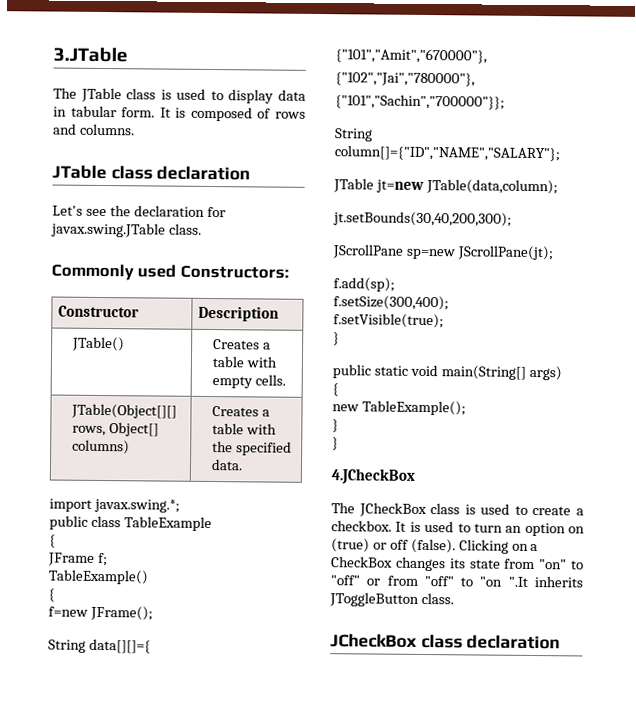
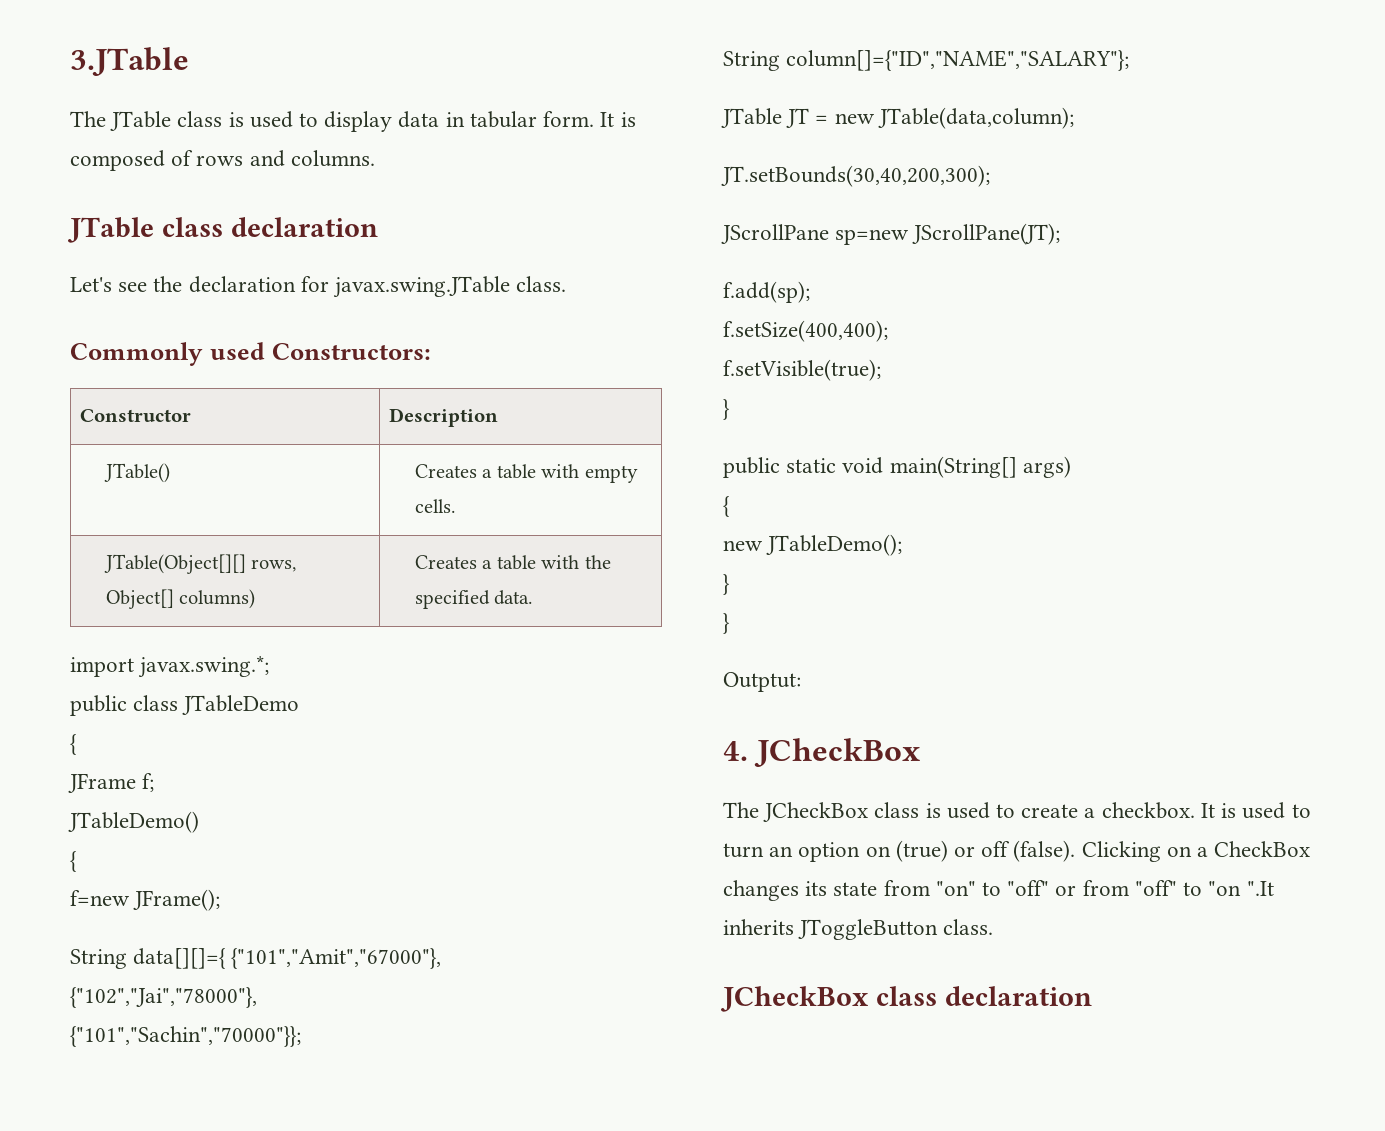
[123,516,212,532] TableExample -> [182,695,300,715] JTableDemo
[48,569,149,585] TableExample() -> [68,811,199,833] JTableDemo()
[335,48,487,64] [335,72,475,87] [335,94,505,110] {"101","Amit","670000"}, // {"102","Jai","780000"}, // {"101","Sachin","700000"}}; -> [231,948,442,969] [70,987,257,1008] [70,1026,301,1047] {"101","Amit","67000"}, // {"102","Jai","78000"}, // {"101","Sachin","70000"}};
[375,179,424,193] jt=new -> [786,108,875,128] JT = new
[333,211,512,227] jt.setBounds(30,40,200,300); -> [721,165,990,187] JT.setBounds(30,40,200,300);
[456,245,554,261] JScrollPane(jt); -> [912,223,1061,245] JScrollPane(JT);
[333,295,449,311] f.setSize(300,400); -> [723,320,888,342] f.setSize(400,400);
[361,400,466,416] TableExample(); -> [766,534,903,556] JTableDemo();
[331,468,415,485] 4.JCheckBox -> [723,672,801,692] [723,738,920,767] Outptut: // 4. JCheckBox

